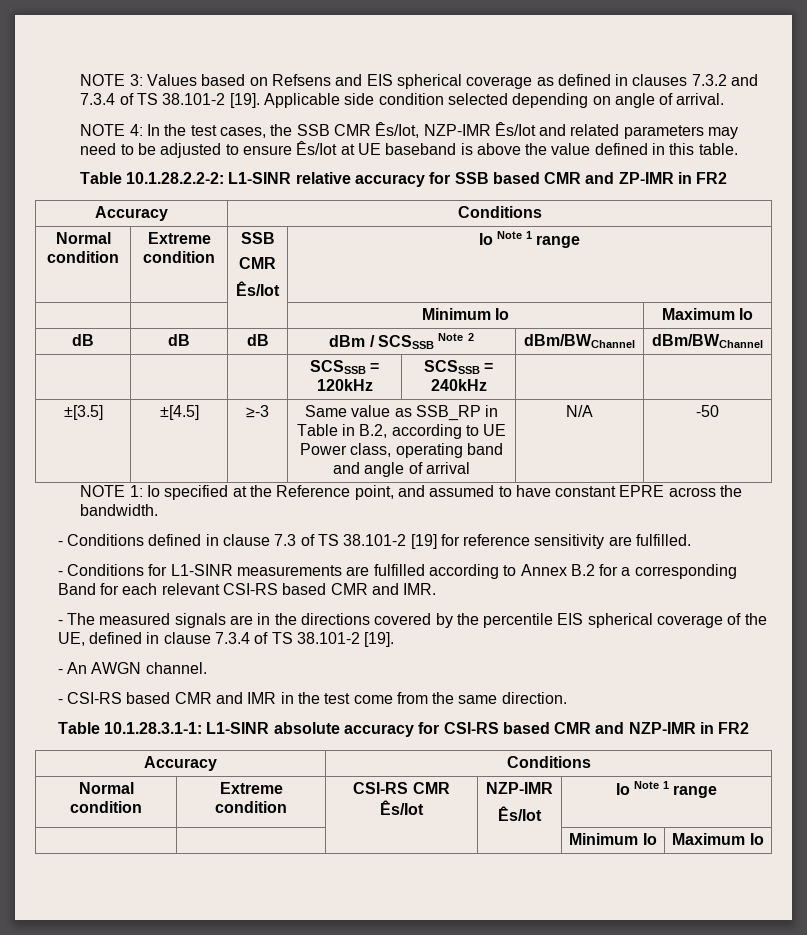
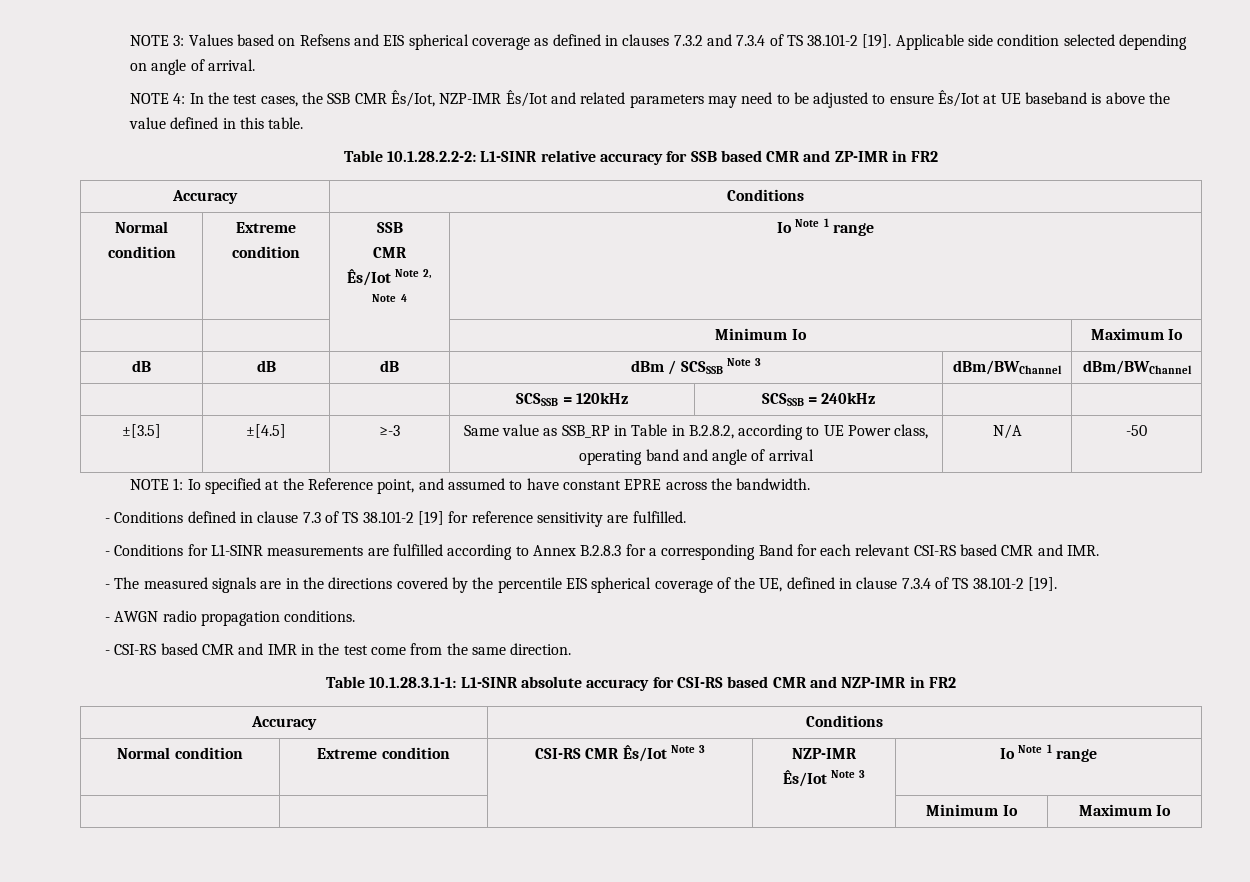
(280, 288) none -> [395,269,433,279] [372,294,407,302] Note 2, Note 4
[467,333,474,341] 2 -> [755,358,762,366] 3
[359,424,388,438] B.2, -> [688,425,734,439] B.2.8.2,
[570,564,595,576] B.2 -> [580,545,622,556] B.2.8.3
[66,662,207,674] An AWGN channel. -> [114,610,356,626] AWGN radio propagation conditions.
(424, 807) none -> [670,745,706,753] Note 3
(542, 813) none -> [831,770,866,778] Note 3

